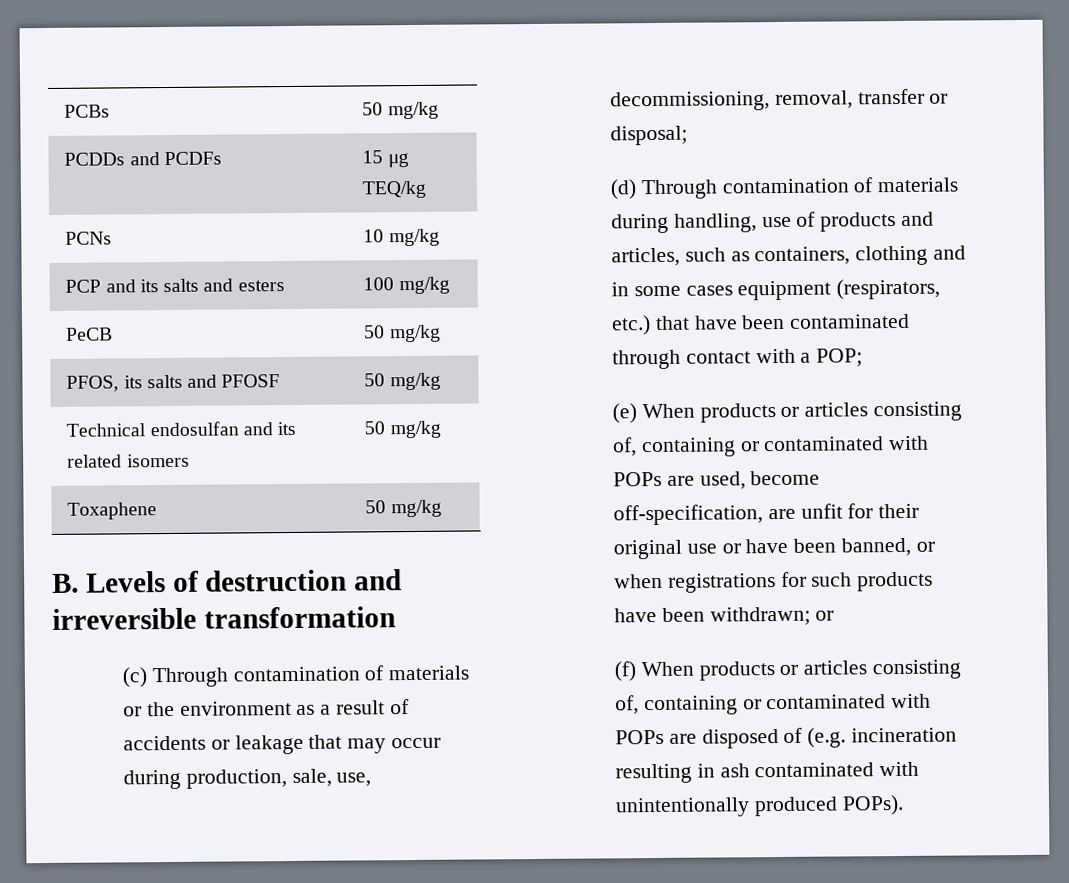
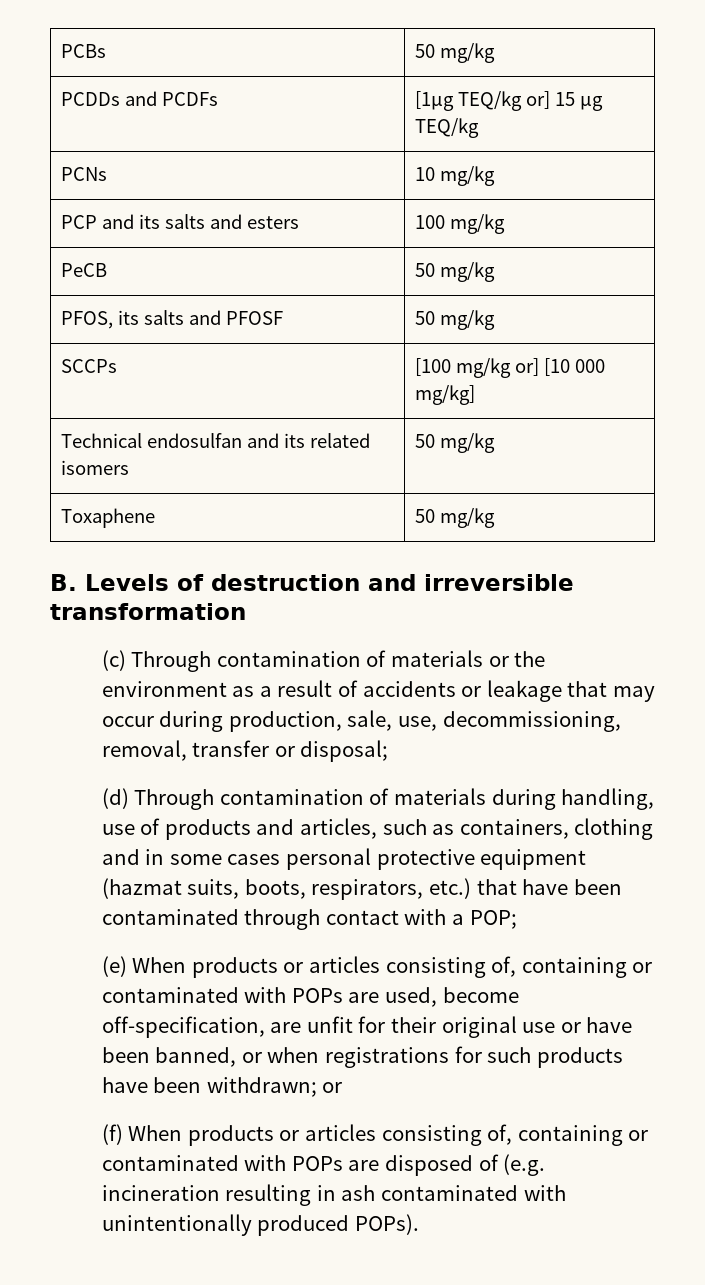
(222, 158) none -> [414,91,550,111] [1μg TEQ/kg or]
(441, 381) none -> [60,359,117,373] [414,358,605,378] [414,385,475,405] // SCCPs | [100 mg/kg or] [10 000 mg/kg]
[737,278,941,301] equipment (respirators, -> [286,848,587,870] [101,878,424,900] personal protective equipment (hazmat suits, boots, respirators,

